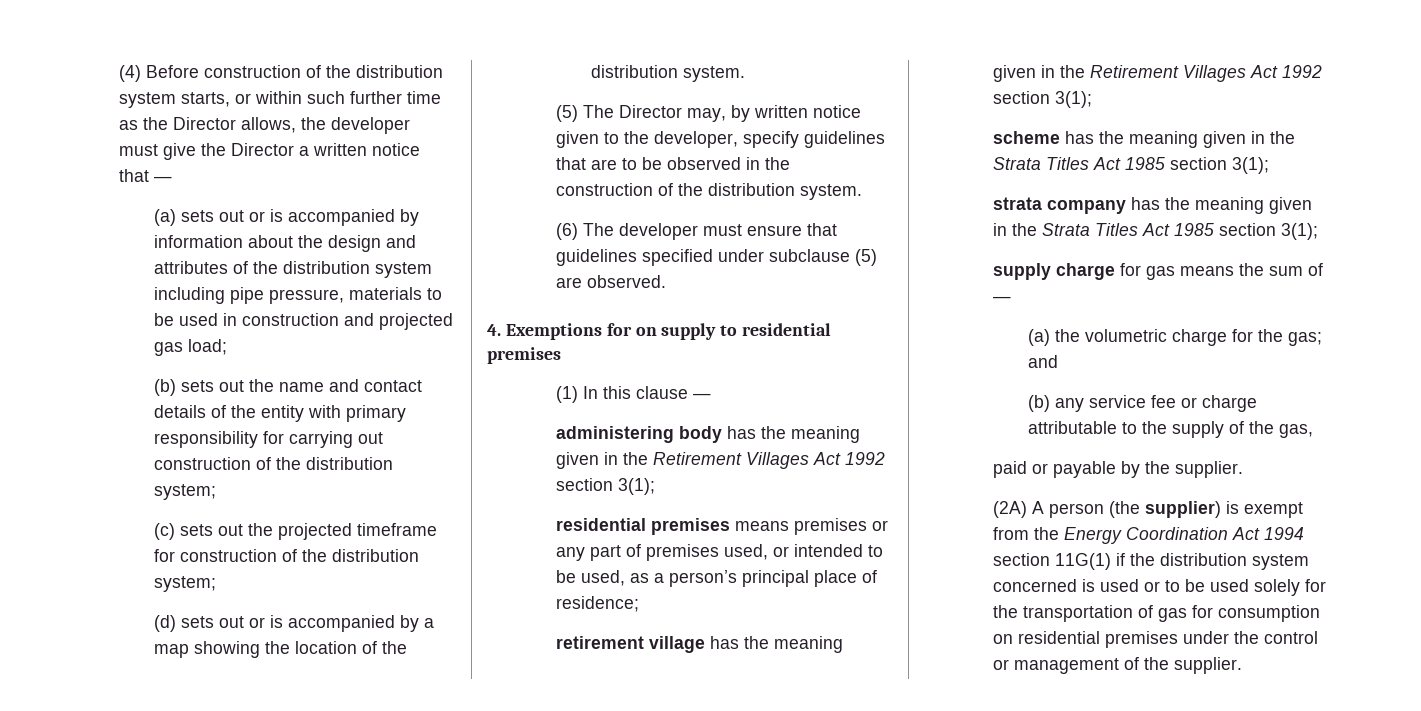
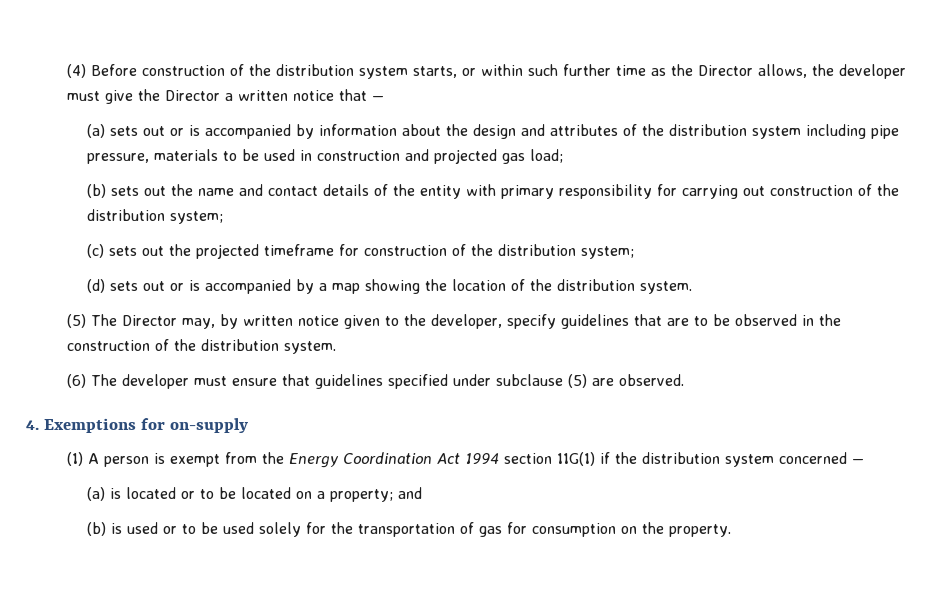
[635,323,832,340] [487,347,561,364] [556,386,712,403] [556,426,861,443] [556,452,886,469] [556,478,656,495] [556,518,889,535] [556,544,884,561] [556,570,878,587] [556,596,640,612] [556,636,844,653] [993,65,1323,82] [993,91,1093,108] [993,131,1296,148] [993,157,1270,174] [993,197,1313,214] [993,223,1319,240] [993,263,1324,280] [993,296,1012,302] [1028,329,1323,346] [1028,355,1059,368] [1028,395,1258,412] [1028,421,1314,438] [993,461,1244,478] [993,501,1222,518] on supply to residential premises // (1) In this clause — // administering body has the meaning given in the Retirement Villages Act 1992 section 3(1); // residential premises means premises or any part of premises used, or intended to be used, as a person’s principal place of residence; // retirement village has the meaning given in the Retirement Villages Act 1992 section 3(1); // scheme has the meaning given in the Strata Titles Act 1985 section 3(1); // strata company has the meaning given in the Strata Titles Act 1985 section 3(1); // supply charge for gas means the sum of — // (a) the volumetric charge for the gas; and // (b) any service fee or charge attributable to the supply of the gas, // paid or payable by the supplier. // (2A) A person (the supplier) -> [170,418,249,433] [66,452,149,467] on-supply // (1) A person
(1078, 585) none -> [851,459,864,464] [87,487,423,502] [87,522,107,536] — // (a) is located or to be located on a property; and // (b)
[1018,631,1319,648] [993,657,1243,674] residential premises under the control or management of the supplier. -> [642,522,732,537] the property.

